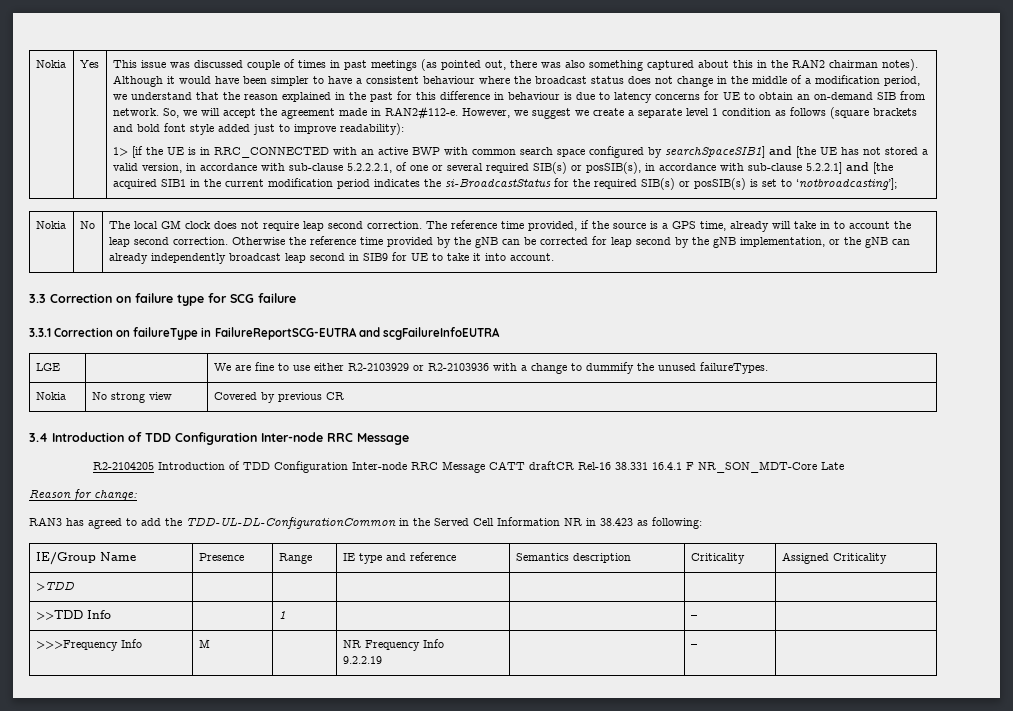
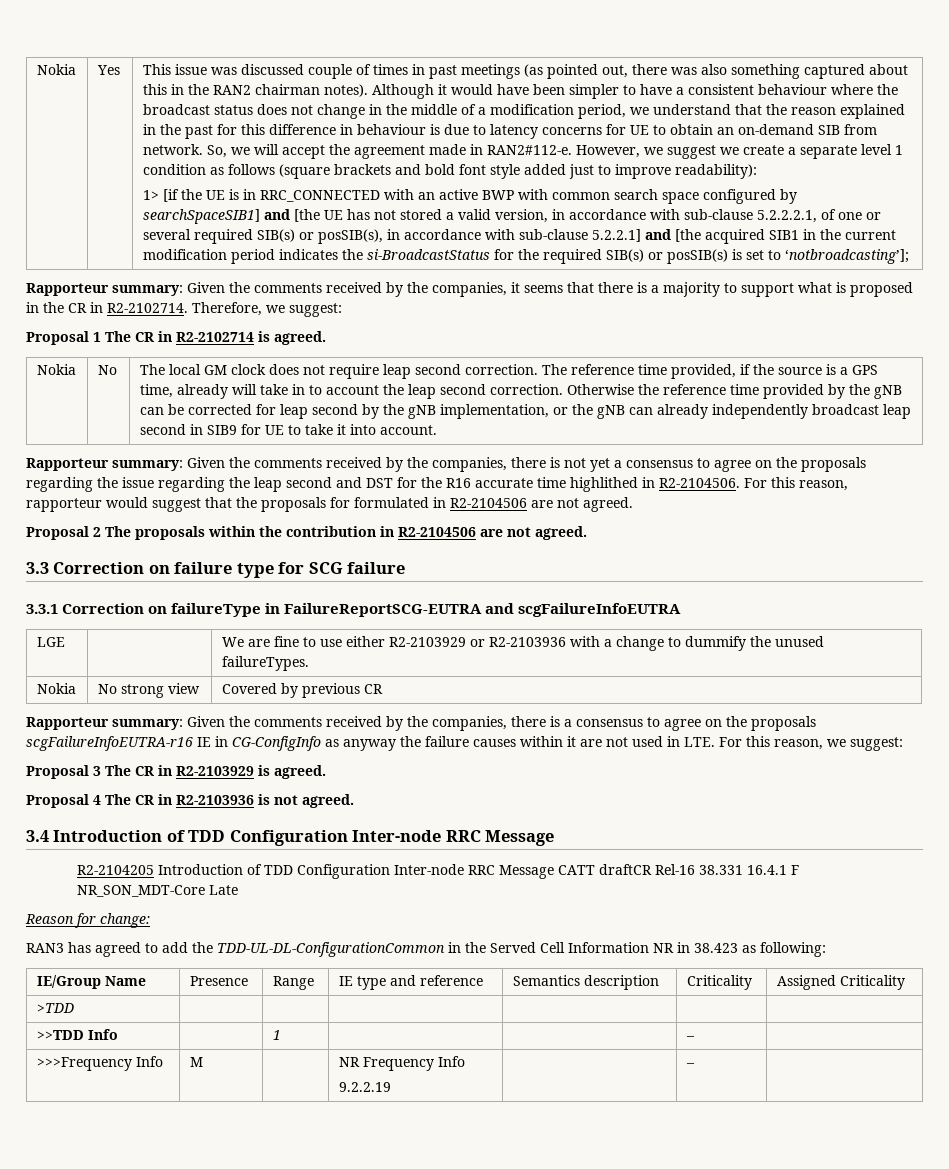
(897, 184) none -> [26,282,913,297] [26,302,342,317] [26,331,326,345] // Rapporteur summary: Given the comments received by the companies, it seems that there is a majority to support what is proposed in the CR in R2-2102714. Therefore, we suggest: // Proposal 1 The CR in R2-2102714 is agreed.
(554, 257) none -> [26,457,866,472] [26,477,848,492] [26,497,633,512] [26,526,587,540] // Rapporteur summary: Given the comments received by the companies, there is not yet a consensus to agree on the proposals regarding the issue regarding the leap second and DST for the R16 accurate time highlithed in R2-2104506. For this reason, rapporteur would suggest that the proposals for formulated in R2-2104506 are not agreed. // Proposal 2 The proposals within the contribution in R2-2104506 are not agreed.
(344, 396) none -> [26,716,816,731] [26,736,903,751] [26,765,326,779] [26,794,354,808] // Rapporteur summary: Given the comments received by the companies, there is a consensus to agree on the proposals scgFailureInfoEUTRA-r16 IE in CG-ConfigInfo as anyway the failure causes within it are not used in LTE. For this reason, we suggest: // Proposal 3 The CR in R2-2103929 is agreed. // Proposal 4 The CR in R2-2103936 is not agreed.

